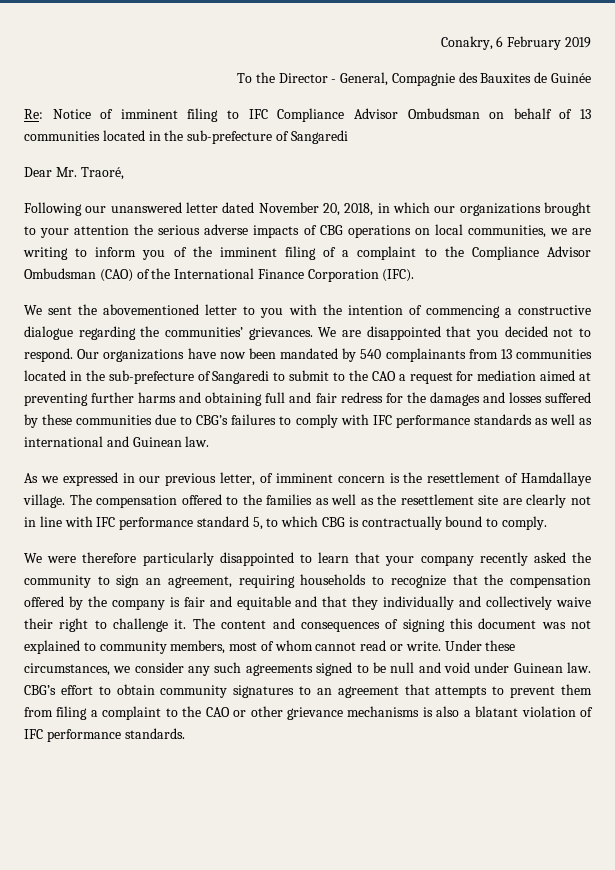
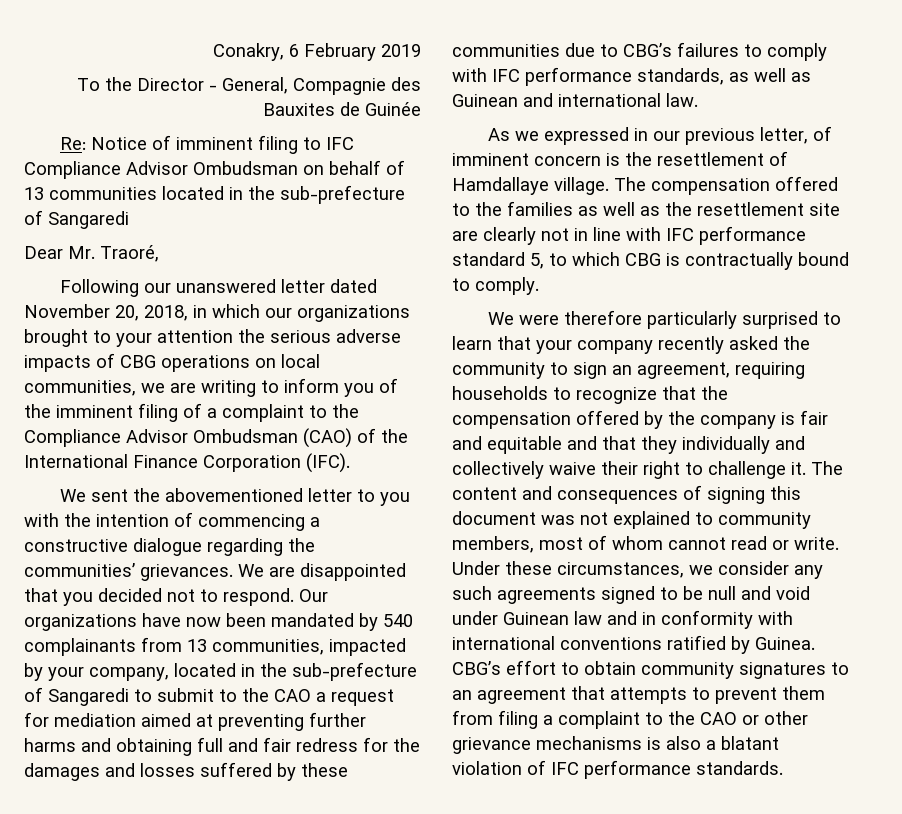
[516,349,592,359] communities -> [212,638,406,656] [24,663,169,681] communities, impacted by your company,
[473,414,592,425] [24,436,182,447] standards as well as international and Guinean -> [637,68,811,85] [452,93,661,107] standards, as well as Guinean and international
[219,552,294,566] disappointed -> [742,311,819,329] surprised
[566,662,591,673] law. -> [574,610,793,629] [452,635,815,654] law and in conformity with international conventions ratified by Guinea.

